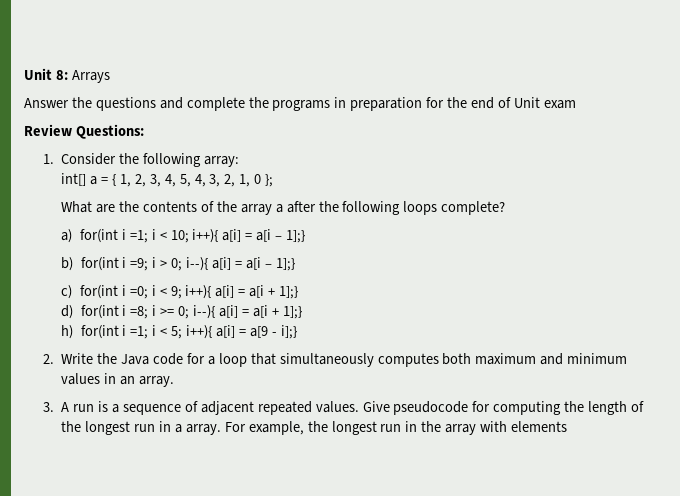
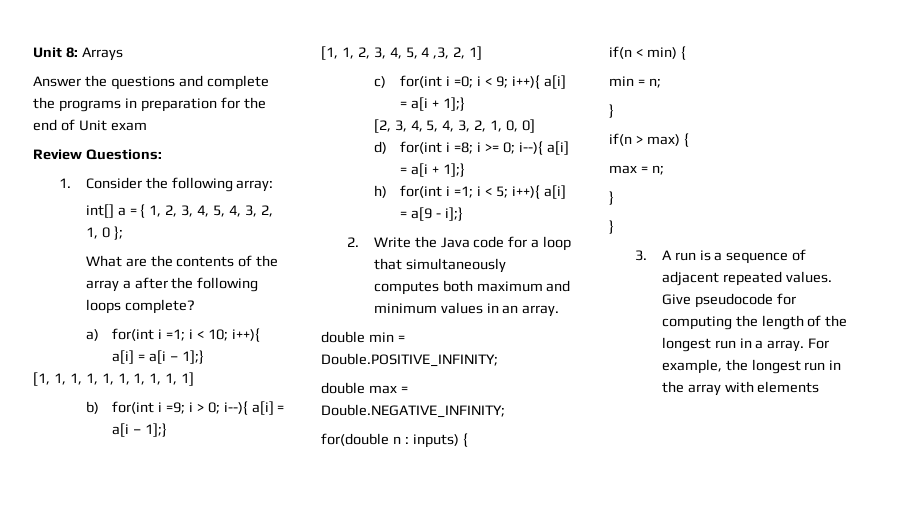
(306, 236) none -> [33,372,195,386] // [1, 1, 1, 1, 1, 1, 1, 1, 1, 1]
(295, 264) none -> [321,46,483,60] // [1, 1, 2, 3, 4, 5, 4 ,3, 2, 1]
(299, 292) none -> [373,119,535,133] // [2, 3, 4, 5, 4, 3, 2, 1, 0, 0]
(175, 381) none -> [321,331,405,343] [321,353,498,367] [321,382,408,394] [321,404,505,418] [321,433,468,448] [609,46,686,60] [609,76,661,88] [609,104,614,118] [609,133,689,147] [609,165,664,175] [609,191,614,205] [609,220,614,234] // double min = Double.POSITIVE_INFINITY; // double max = Double.NEGATIVE_INFINITY; // for(double n : inputs) { // if(n < min) { // min = n; // } // if(n > max) { // max = n; // } // }

